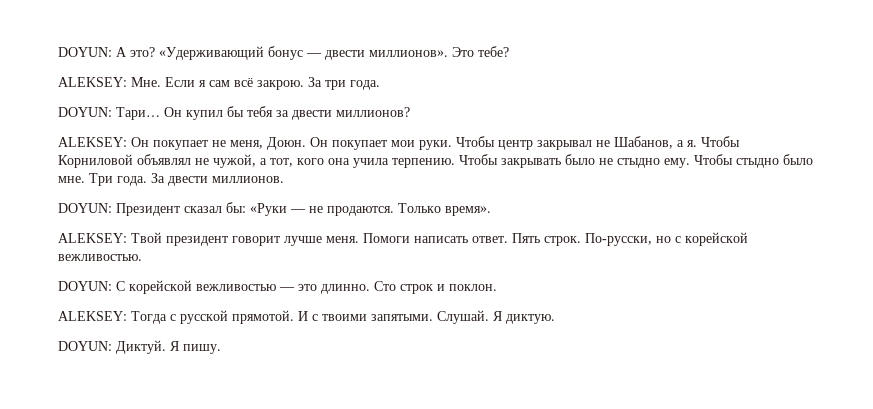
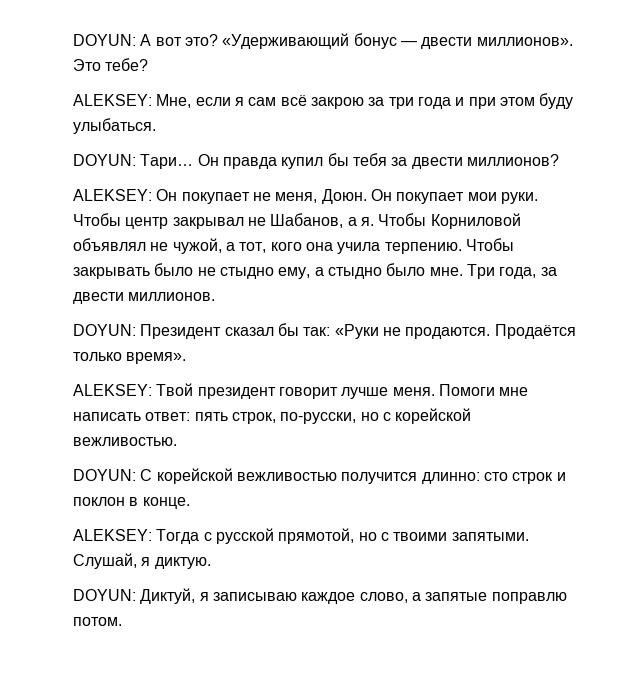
(127, 52) none -> [155,37,182,46] вот
[131,77,195,87] Мне. Если -> [156,94,231,108] Мне, если
[257,77,380,90] закрою. За три года. -> [310,93,574,109] [73,118,156,134] закрою за три года и при этом буду улыбаться.
(182, 112) none -> [222,157,277,169] правда
[664,154,733,168] ему. Чтобы -> [278,267,324,279] ему, а
[117,173,165,186] года. За -> [499,267,557,279] года, за
[226,202,441,216] бы: «Руки — не продаются. Только -> [277,323,576,339] [73,352,122,361] бы так: «Руки не продаются. Продаётся только
[414,233,652,246] написать ответ. Пять строк. По-русски, -> [499,387,529,396] [73,412,357,424] мне написать ответ: пять строк, по-русски,
[279,281,497,294] — это длинно. Сто строк и поклон. -> [341,472,566,484] [73,497,190,509] получится длинно: сто строк и поклон в конце.
[232,310,308,324] прямотой. И -> [278,528,377,544] прямотой, но
[437,310,502,324] Слушай. Я -> [73,553,151,569] Слушай, я
[116,340,221,354] Диктуй. Я пишу. -> [140,588,567,604] [73,617,122,626] Диктуй, я записываю каждое слово, а запятые поправлю потом.

